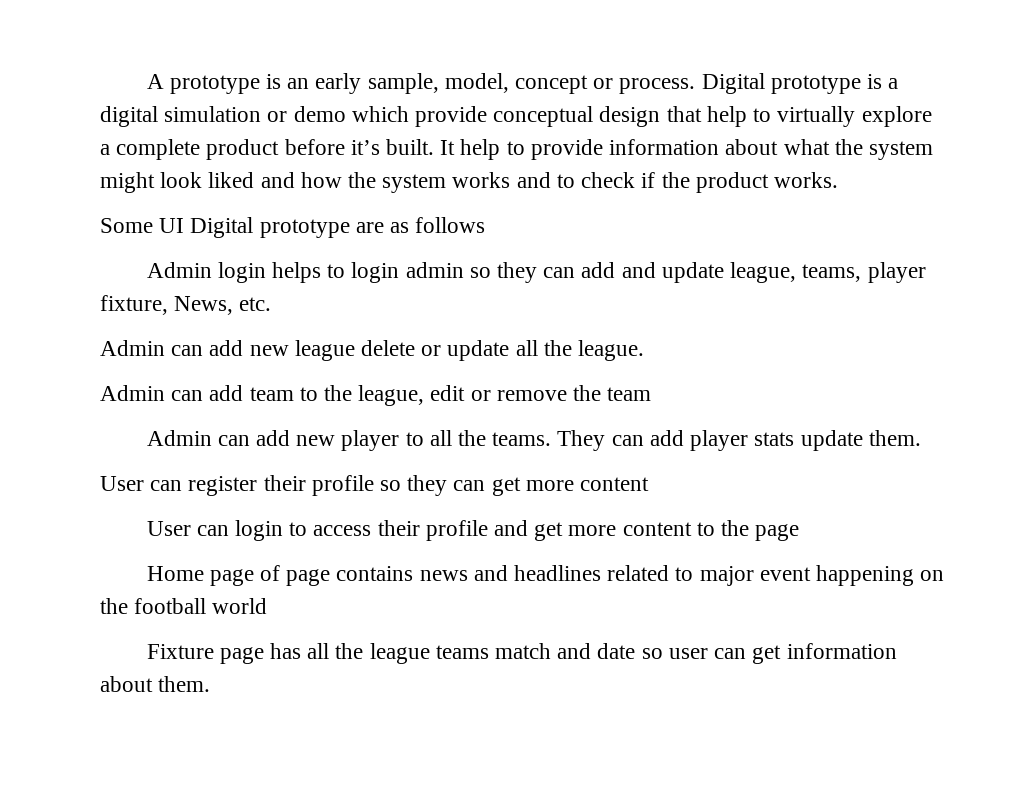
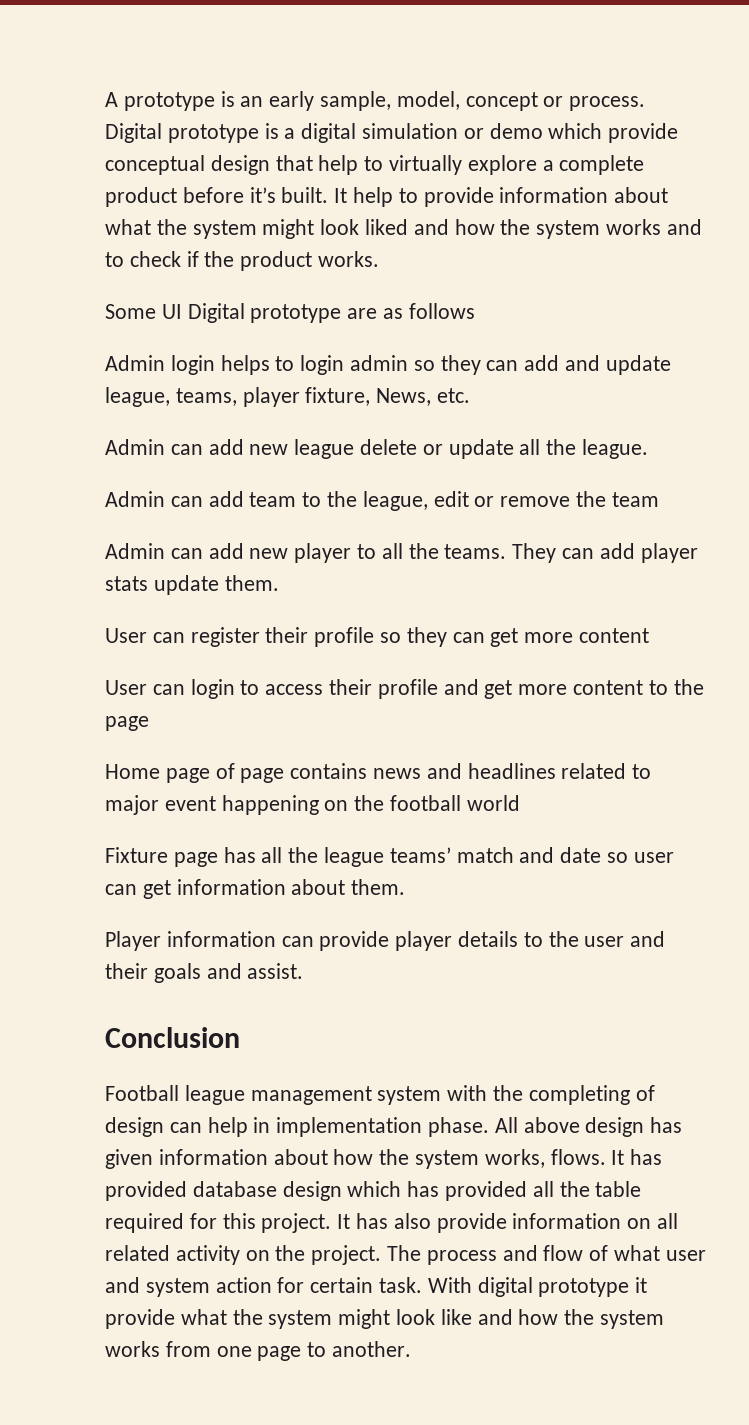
[435,645,489,659] teams -> [389,847,451,863] teams’
(211, 684) none -> [105,931,666,951] [105,963,304,983] [105,1027,240,1048] [105,1085,655,1105] [105,1117,683,1137] [105,1149,663,1169] [105,1181,642,1201] [105,1213,679,1233] [105,1245,706,1265] [105,1277,648,1297] [105,1309,665,1329] [105,1341,412,1361] // Player information can provide player details to the user and their goals and assist. // Conclusion // Football league management system with the completing of design can help in implementation phase. All above design has given information about how the system works, flows. It has provided database design which has provided all the table required for this project. It has also provide information on all related activity on the project. The process and flow of what user and system action for certain task. With digital prototype it provide what the system might look like and how the system works from one page to another.

